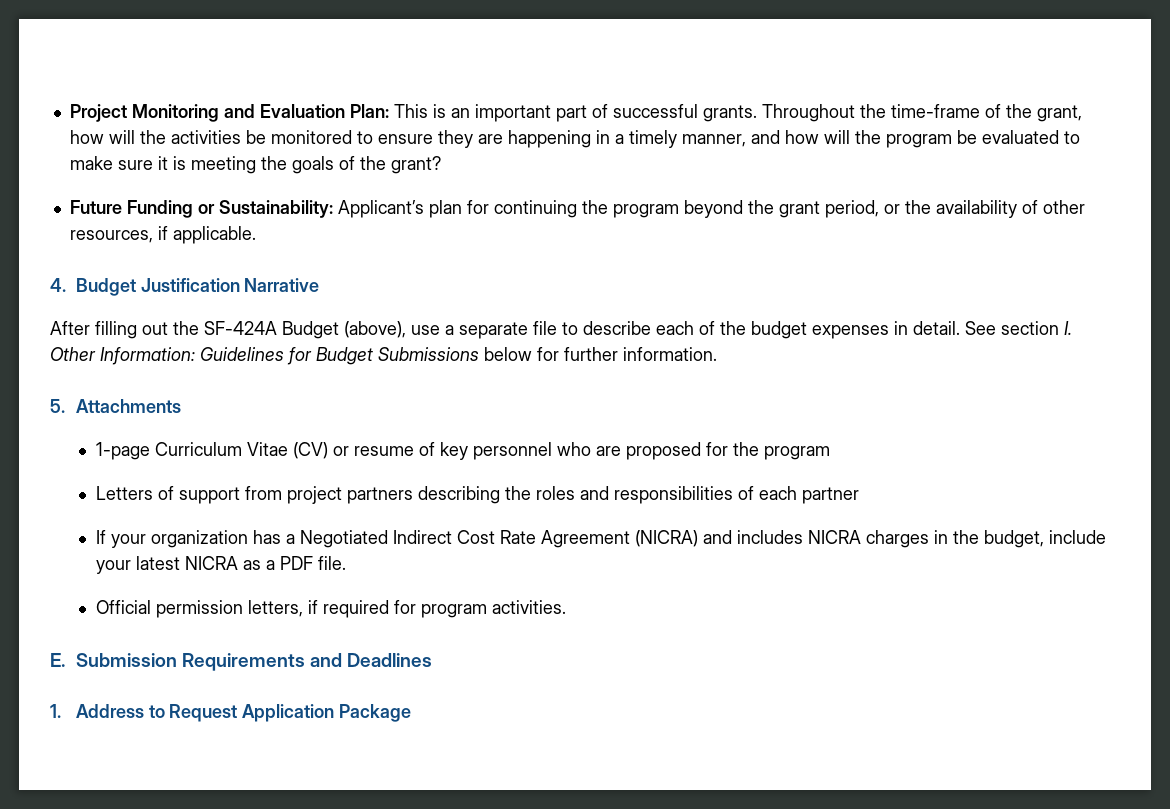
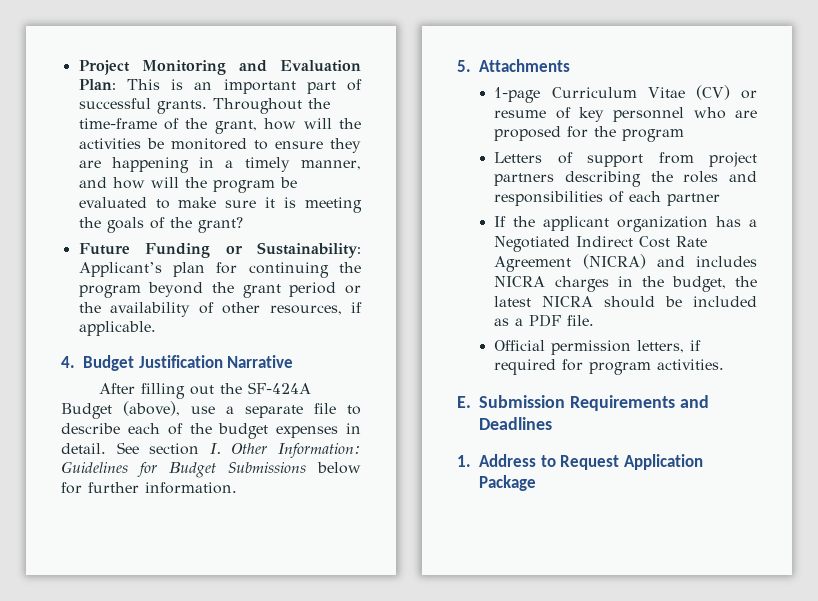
[824,200,879,218] period, -> [289,282,337,297] period
[110,534,146,548] your -> [513,216,610,231] the applicant
[1048,530,1106,544] [95,556,238,574] include your latest NICRA -> [735,276,757,287] [494,296,757,308] the latest NICRA should be included

